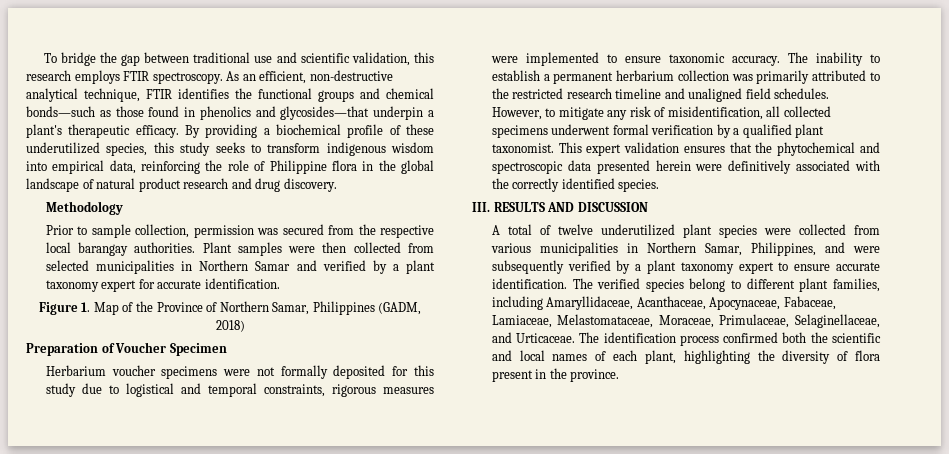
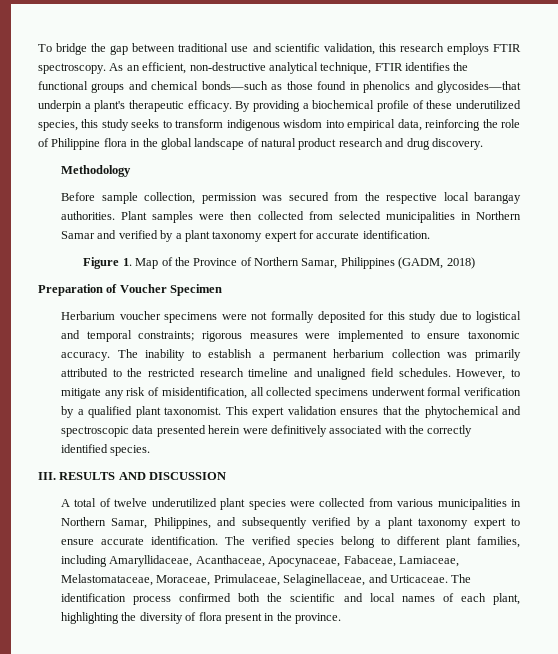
[45,225,88,235] Prior to -> [61,192,96,201] Before
[263,384,325,397] constraints, -> [138,331,195,341] constraints;
[853,246,880,253] were -> (237, 521) none

